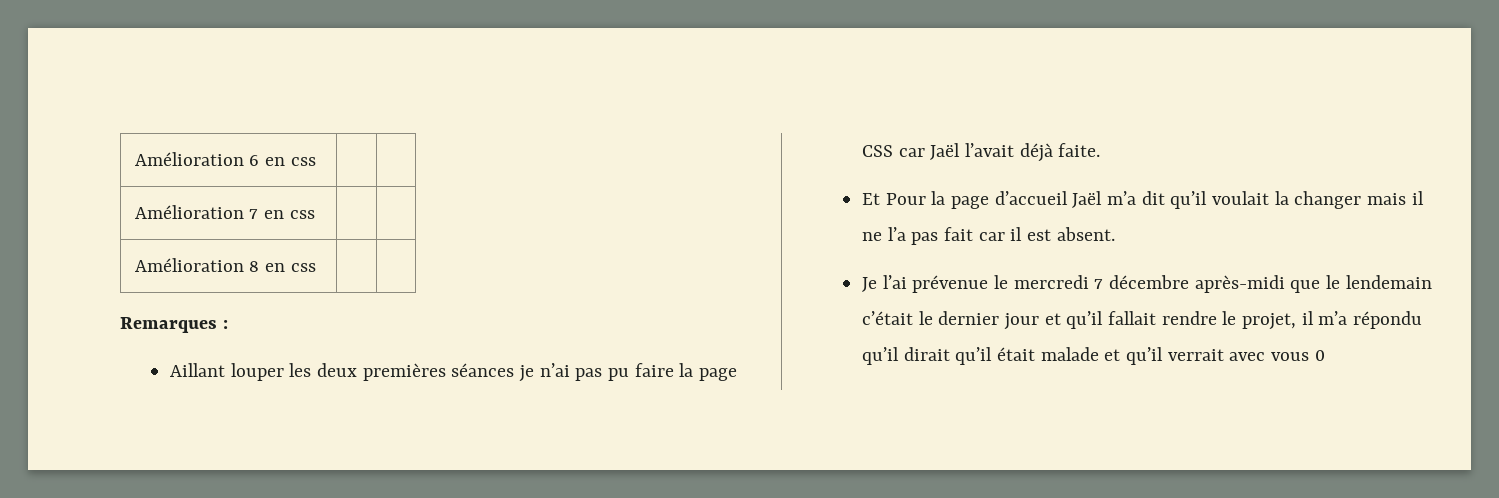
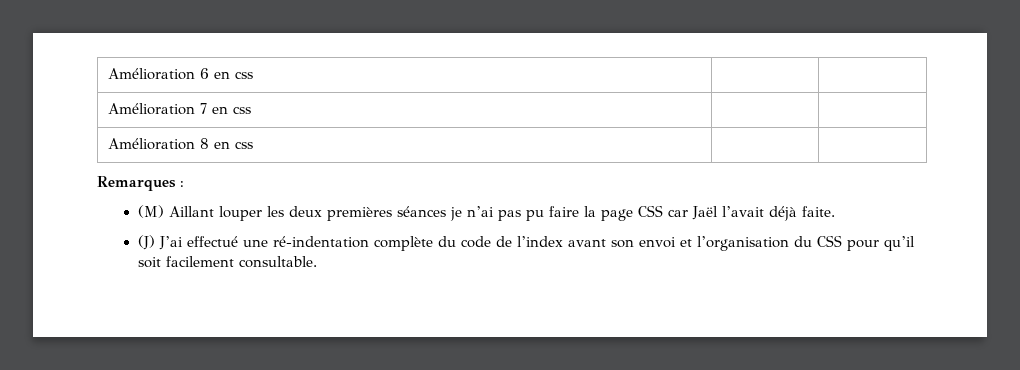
(228, 324) none -> [137,205,164,218] (M)
[862,191,1424,209] [862,227,1115,245] [862,275,1432,293] [862,311,1423,330] [862,347,1325,365] Et Pour la page d’accueil Jaël m’a dit qu’il voulait la changer mais il ne l’a pas fait car il est absent. // Je l’ai prévenue le mercredi 7 décembre après-midi que le lendemain c’était le dernier jour et qu’il fallait rendre le projet, il m’a répondu qu’il dirait qu’il était malade et qu’il verrait avec vous 0 -> [137,235,915,251] [137,256,317,268] (J) J’ai effectué une ré-indentation complète du code de l’index avant son envoi et l’organisation du CSS pour qu’il soit facilement consultable.

